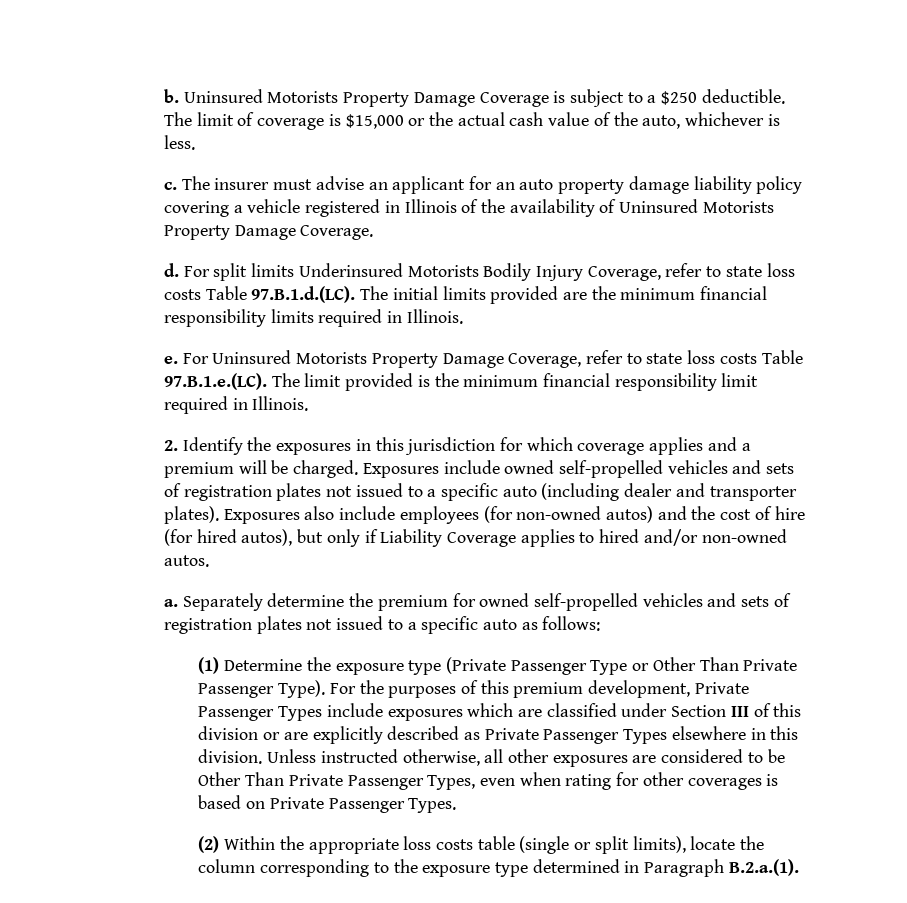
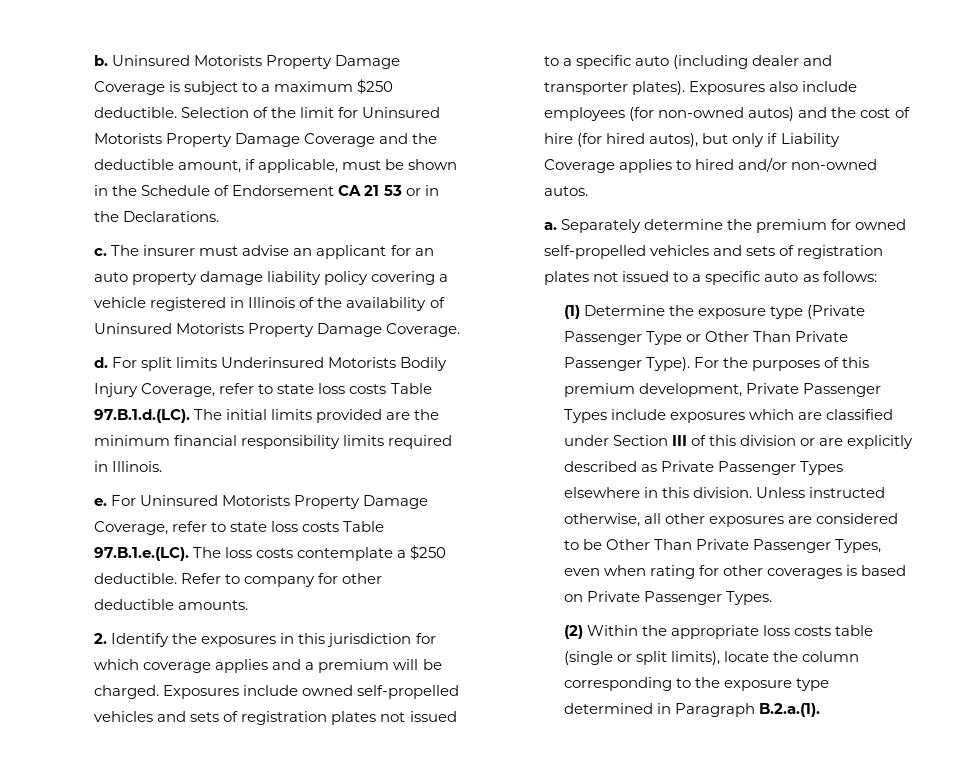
[661,89,785,105] [163,112,780,130] [163,135,195,150] $250 deductible. The limit of coverage is $15,000 or the actual cash value of the auto, whichever is less. -> [274,79,394,94] [94,107,441,118] [94,133,438,147] [94,159,458,173] [94,185,439,196] [94,211,220,222] maximum $250 deductible. Selection of the limit for Uninsured Motorists Property Damage Coverage and the deductible amount, if applicable, must be shown in the Schedule of Endorsement CA 21 53 or in the Declarations.
[304,373,759,391] [163,396,309,414] limit provided is the minimum financial responsibility limit required in Illinois. -> [225,545,447,561] [94,573,383,587] [94,599,249,610] loss costs contemplate a $250 deductible. Refer to company for other deductible amounts.

